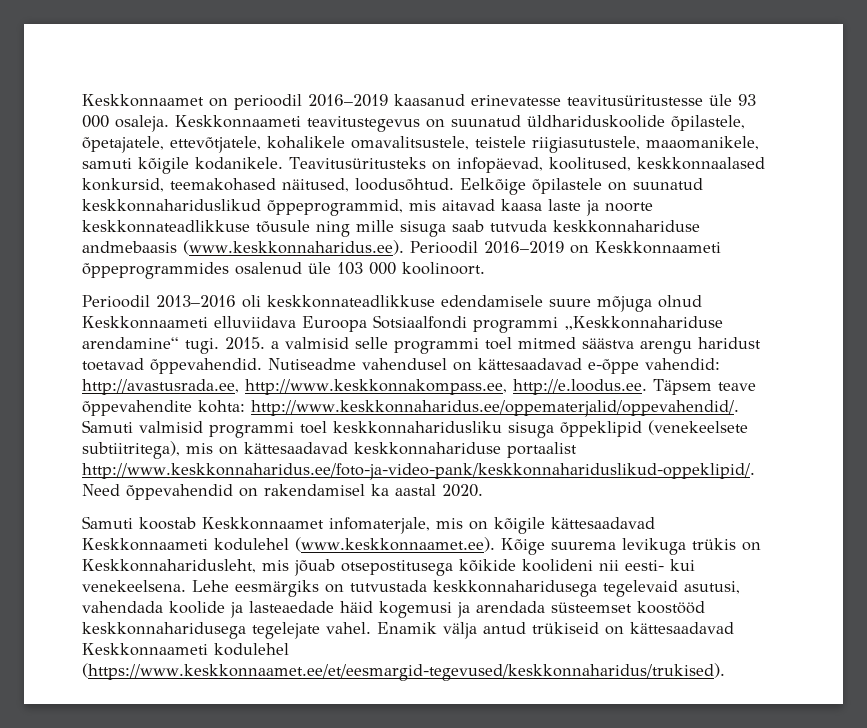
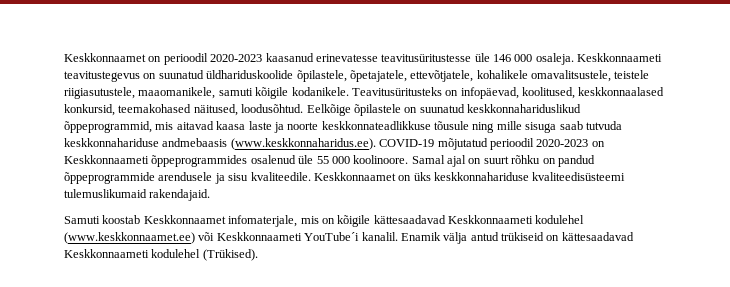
[308,94,388,107] 2016–2019 -> [210,54,263,62] 2020-2023
[738,94,756,106] 93 -> [493,54,511,62] 146
[409,241,564,254] Perioodil 2016–2019 -> [379,138,589,150] COVID-19 mõjutatud perioodil 2020-2023
[337,262,485,275] [82,295,702,312] [82,315,723,333] [82,337,761,354] [82,358,720,374] [82,379,756,395] [82,400,739,417] [82,420,748,438] [82,441,577,459] [82,463,755,480] [82,484,483,500] 103 000 koolinoort. // Perioodil 2013–2016 oli keskkonnateadlikkuse edendamisele suure mõjuga olnud Keskkonnaameti elluviidava Euroopa Sotsiaalfondi programmi „Keskkonnahariduse arendamine“ tugi. 2015. a valmisid selle programmi toel mitmed säästva arengu haridust toetavad õppevahendid. Nutiseadme vahendusel on kättesaadavad e-õppe vahendid: http://avastusrada.ee, http://www.keskkonnakompass.ee, http://e.loodus.ee. Täpsem teave õppevahendite kohta: http://www.keskkonnaharidus.ee/oppematerjalid/oppevahendid/. Samuti valmisid programmi toel keskkonnaharidusliku sisuga õppeklipid (venekeelsete subtiitritega), mis on kättesaadavad keskkonnahariduse portaalist http://www.keskkonnaharidus.ee/foto-ja-video-pank/keskkonnahariduslikud-oppeklipid/. Need õppevahendid on rakendamisel ka aastal 2020. -> [316,155,595,167] [64,172,626,184] [64,189,211,201] 55 000 koolinoore. Samal ajal on suurt rõhku on pandud õppeprogrammide arendusele ja sisu kvaliteedile. Keskkonnaamet on üks keskkonnahariduse kvaliteedisüsteemi tulemuslikumaid rakendajaid.
[295,537,761,555] [82,559,695,576] [82,580,740,597] [82,601,705,618] [82,622,371,639] (www.keskkonnaamet.ee). Kõige suurema levikuga trükis on Keskkonnaharidusleht, mis jõuab otsepostitusega kõikide koolideni nii eesti- kui venekeelsena. Lehe eesmärgiks on tutvustada keskkonnaharidusega tegelevaid asutusi, vahendada koolide ja lasteaedade häid kogemusi ja arendada süsteemset koostööd keskkonnaharidusega tegelejate vahel. -> [64,232,398,244] (www.keskkonnaamet.ee) või Keskkonnaameti YouTube´i kanalil.
[82,663,725,681] (https://www.keskkonnaamet.ee/et/eesmargid-tegevused/keskkonnaharidus/trukised). -> [202,249,258,261] (Trükised).

